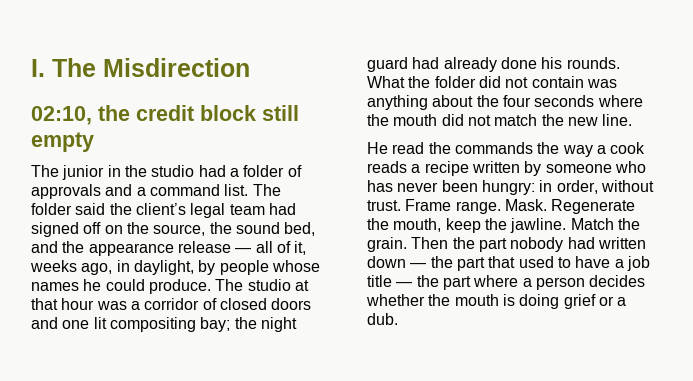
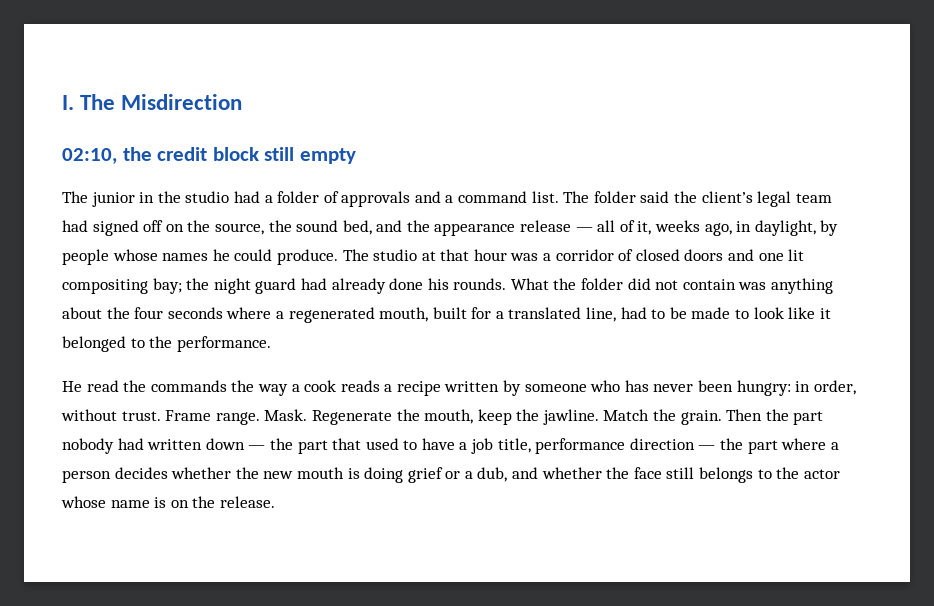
[367,114,633,126] the mouth did not match the new line. -> [275,307,831,323] [62,336,271,352] a regenerated mouth, built for a translated line, had to be made to look like it belonged to the performance.
[367,275,392,287] title -> [497,438,695,454] title, performance direction
(451, 300) none -> [263,471,294,479] new
[367,313,398,325] dub. -> [477,467,840,483] [61,496,275,508] dub, and whether the face still belongs to the actor whose name is on the release.

